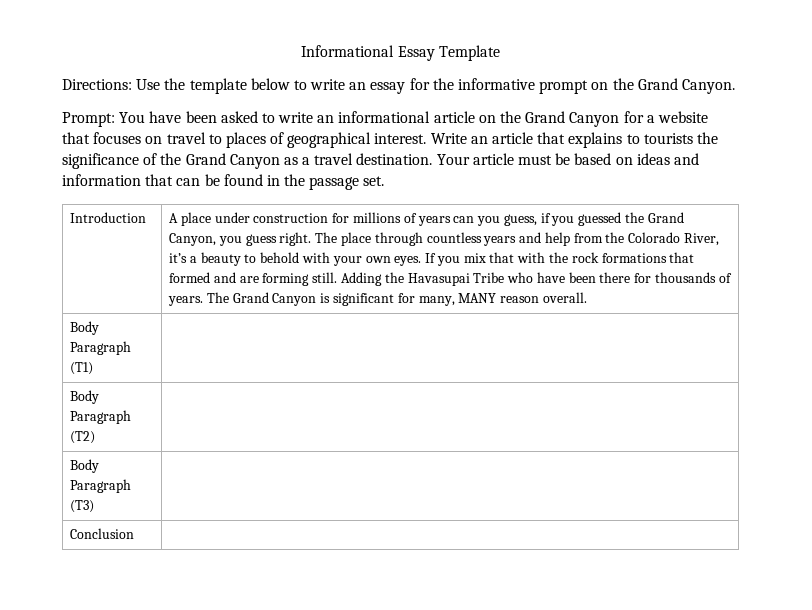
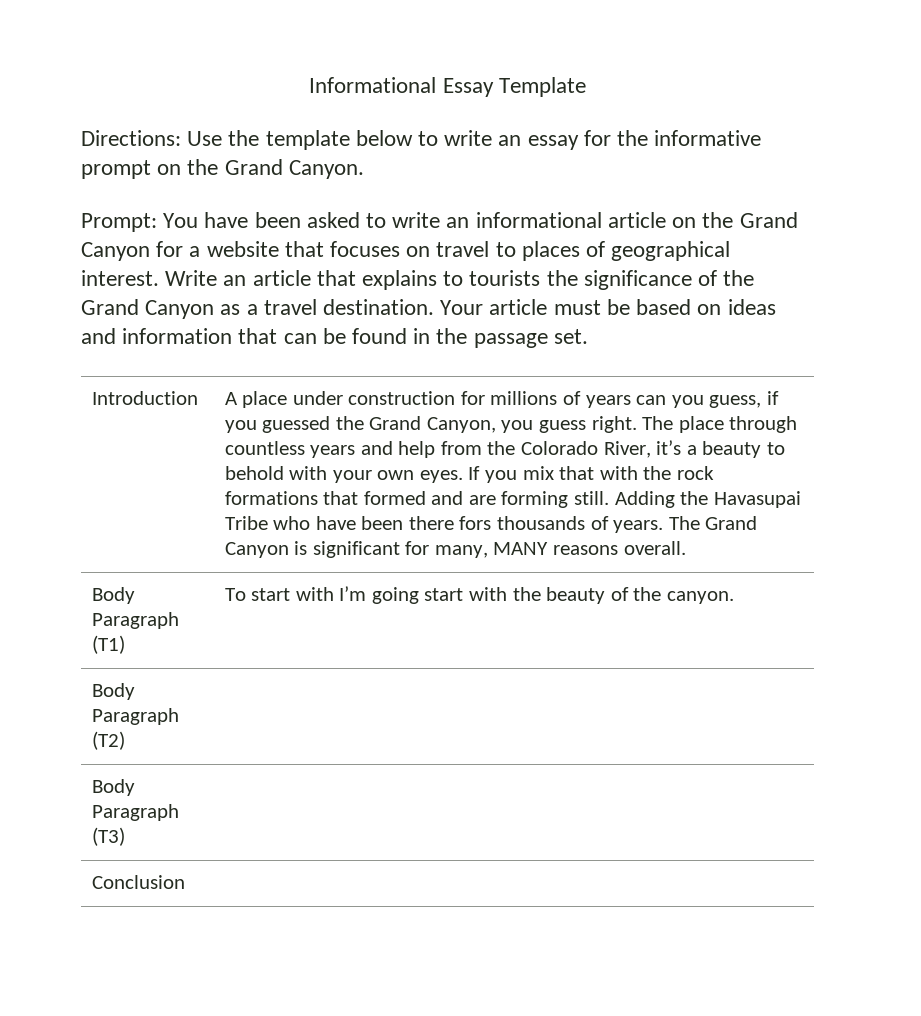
[634,273,652,283] for -> [459,516,492,530] fors
[500,296,540,303] reason -> [553,545,619,555] reasons
(94, 368) none -> [224,586,734,604] To start with I’m going start with the beauty of the canyon.

